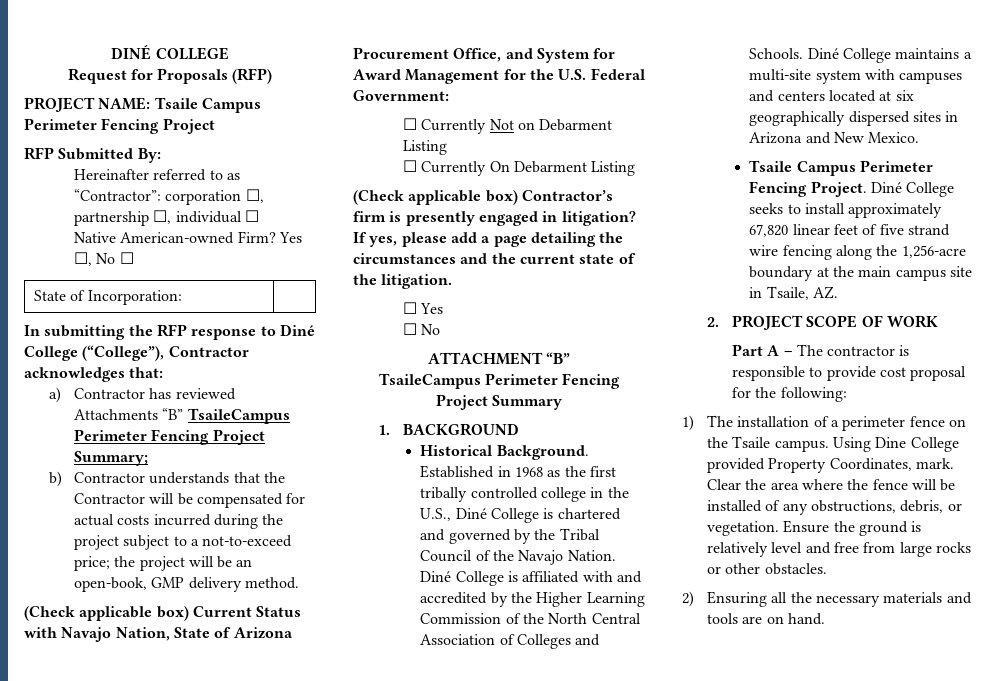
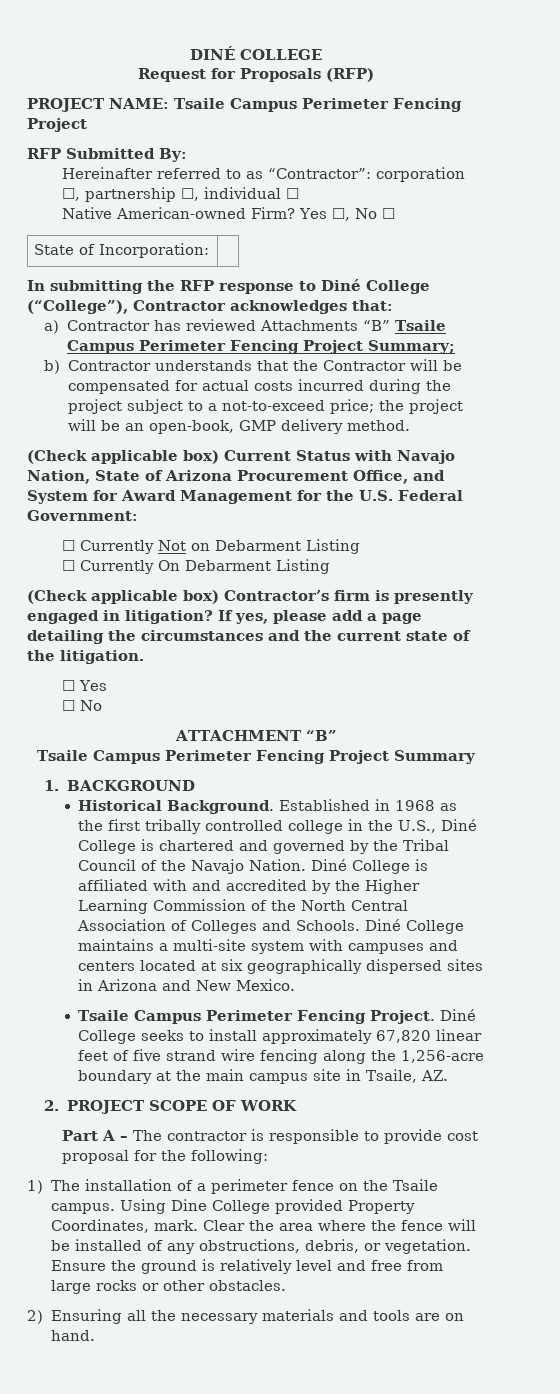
[187,408,290,424] TsaileCampus -> [394,320,446,331] [66,340,134,354] Tsaile Campus
[378,373,481,389] TsaileCampus -> [37,750,160,764] Tsaile Campus

